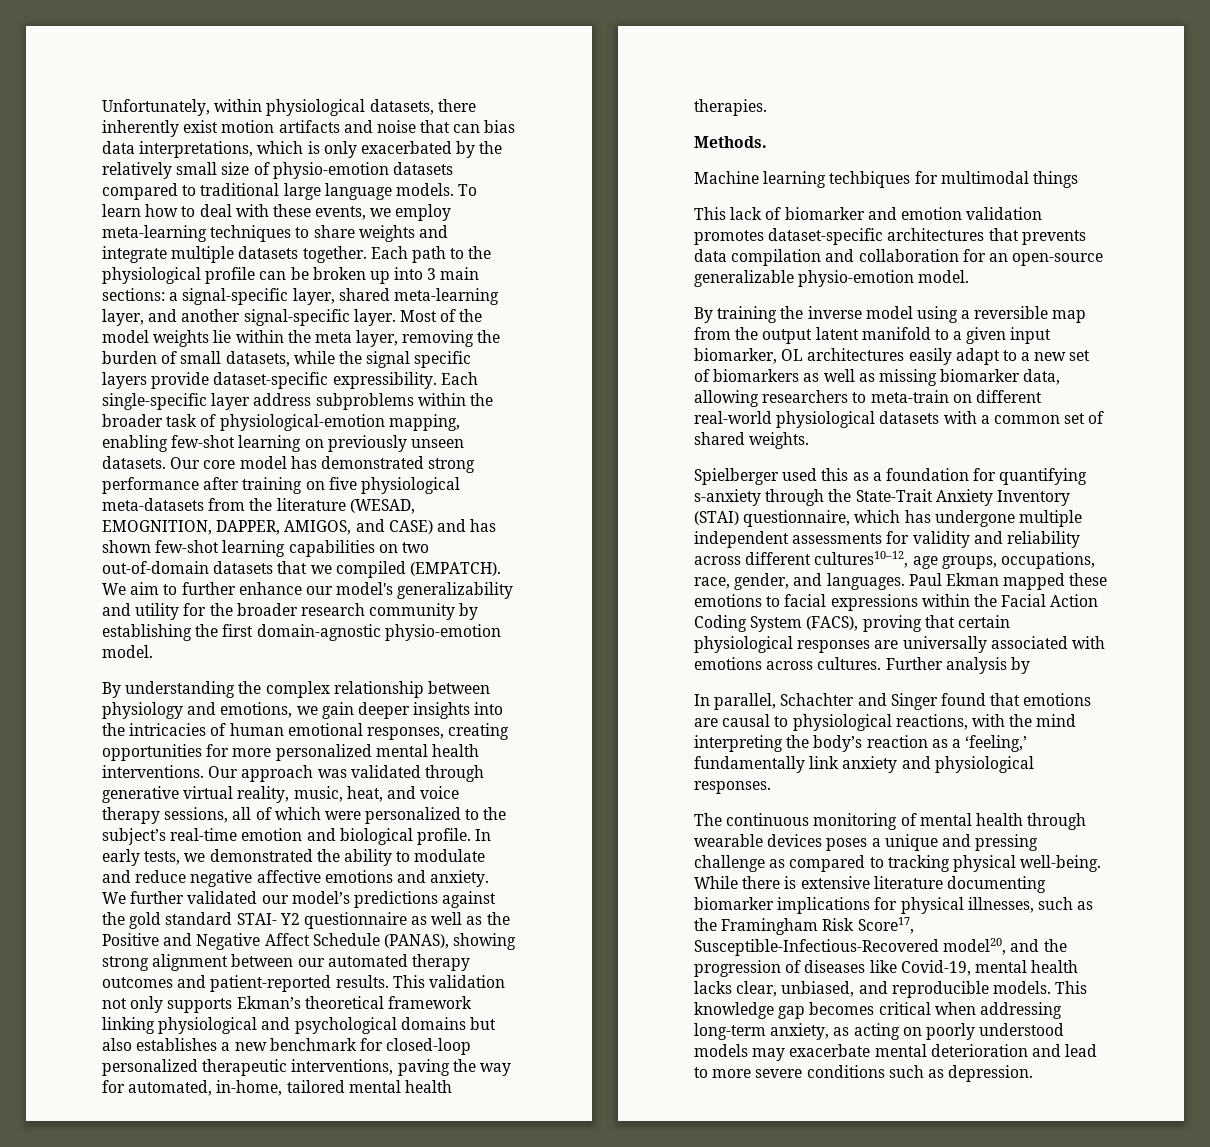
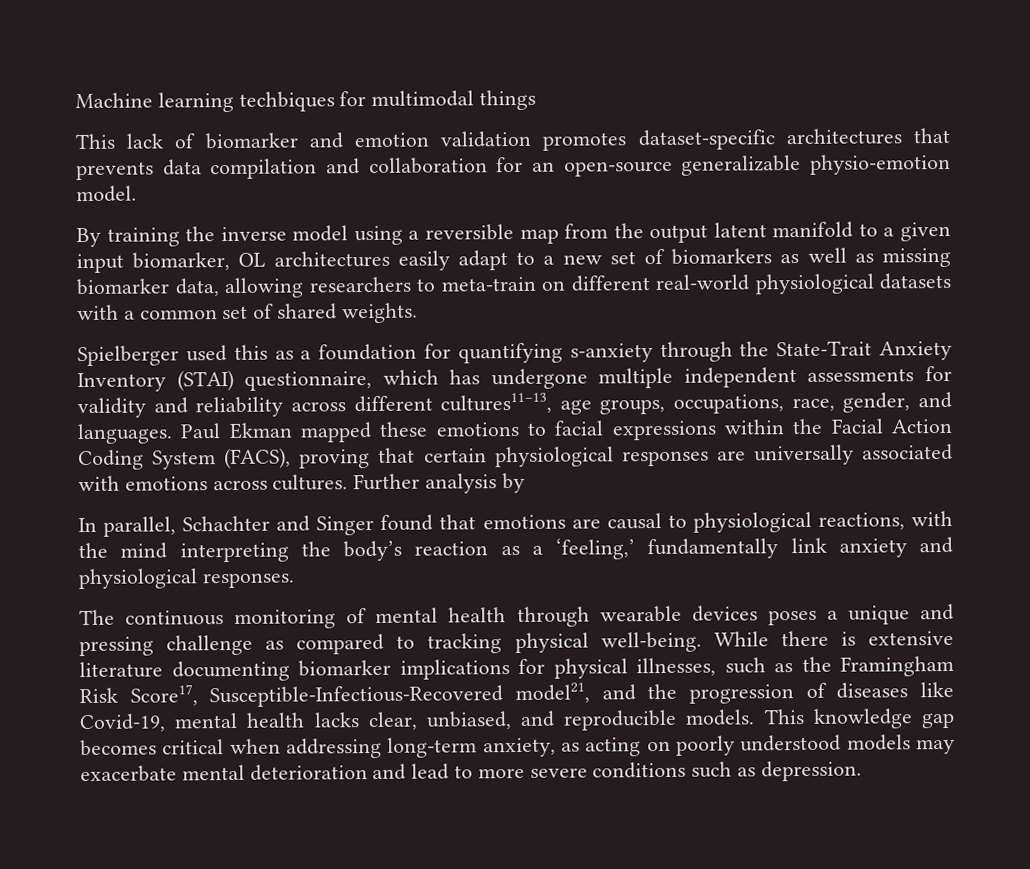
[102,99,476,116] [102,120,516,137] [102,141,503,158] [102,162,453,179] [102,183,478,200] [102,204,452,221] [102,225,448,242] [102,246,492,263] [102,267,480,284] [102,288,499,305] [102,309,483,326] [102,330,501,347] [102,351,472,368] [102,372,478,389] [102,393,493,410] [102,414,460,431] [102,435,464,452] [102,456,476,473] [102,477,460,494] [102,498,415,514] [102,519,497,535] [102,540,429,557] [102,561,501,578] [102,582,514,599] [102,603,479,620] [102,624,501,641] [102,645,153,658] [102,681,490,698] [102,702,504,719] [102,723,510,740] [102,744,479,761] [102,765,484,782] [102,786,460,803] [102,807,507,824] [102,828,492,845] [102,849,486,866] [102,870,490,887] [102,891,497,908] [102,912,510,929] [102,933,517,950] [102,954,470,971] [102,975,505,992] [102,996,472,1013] [102,1017,496,1034] [102,1038,472,1055] [102,1059,511,1076] [102,1080,452,1096] [694,99,767,116] [694,136,767,148] Unfortunately, within physiological datasets, there inherently exist motion artifacts and noise that can bias data interpretations, which is only exacerbated by the relatively small size of physio-emotion datasets compared to traditional large language models. To learn how to deal with these events, we employ meta-learning techniques to share weights and integrate multiple datasets together. Each path to the physiological profile can be broken up into 3 main sections: a signal-specific layer, shared meta-learning layer, and another signal-specific layer. Most of the model weights lie within the meta layer, removing the burden of small datasets, while the signal specific layers provide dataset-specific expressibility. Each single-specific layer address subproblems within the broader task of physiological-emotion mapping, enabling few-shot learning on previously unseen datasets. Our core model has demonstrated strong performance after training on five physiological meta-datasets from the literature (WESAD, EMOGNITION, DAPPER, AMIGOS, and CASE) and has shown few-shot learning capabilities on two out-of-domain datasets that we compiled (EMPATCH). We aim to further enhance our model's generalizability and utility for the broader research community by establishing the first domain-agnostic physio-emotion model. // By understanding the complex relationship between physiology and emotions, we gain deeper insights into the intricacies of human emotional responses, creating opportunities for more personalized mental health interventions. Our approach was validated through generative virtual reality, music, heat, and voice therapy sessions, all of which were personalized to the subject’s real-time emotion and biological profile. In early tests, we demonstrated the ability to modulate and reduce negative affective emotions and anxiety. We further validated our model’s predictions against the gold standard STAI- Y2 questionnaire as well as the Positive and Negative Affect Schedule (PANAS), showing strong alignment between our automated therapy outcomes and patient-reported results. This validation not only supports Ekman’s theoretical framework linking physiological and psychological domains but also establishes a new benchmark for closed-loop personalized therapeutic interventions, paving the way for automated, in-home, tailored mental health therapies. // Methods. // -> (75, 100) none
[814,551,909,568] cultures10–12, -> [440,392,553,414] cultures11–13,
[943,938,1007,955] model20, -> [515,682,590,704] model21,

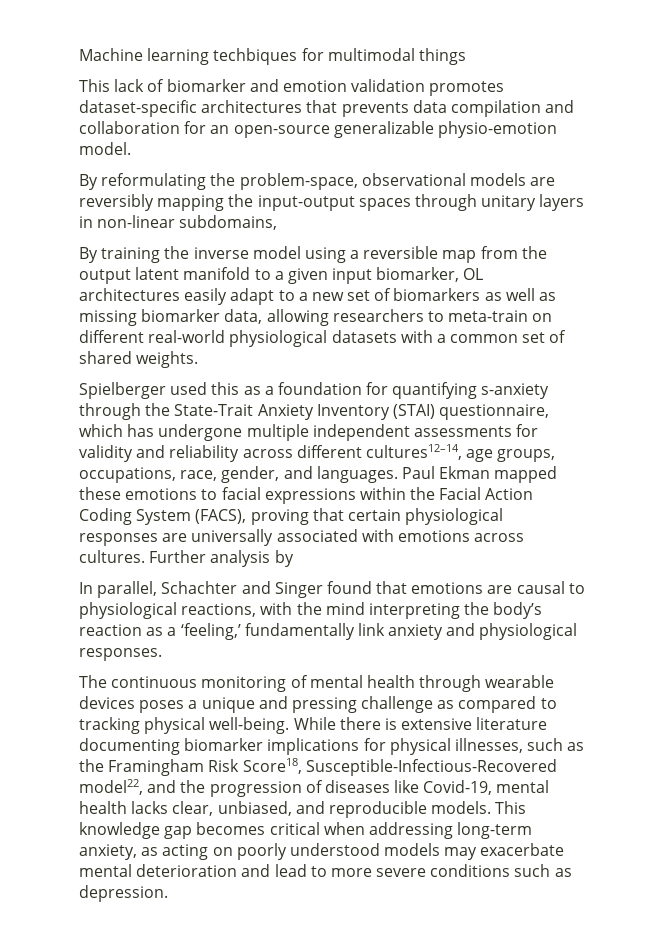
(137, 194) none -> [79,173,556,190] [79,194,585,211] [79,215,278,230] // By reformulating the problem-space, observational models are reversibly mapping the input-output spaces through unitary layers in non-linear subdomains,
[440,392,553,414] cultures11–13, -> [365,444,462,460] cultures12–14,
[129,682,590,708] Score17, Susceptible-Infectious-Recovered model21, -> [242,758,557,776] [79,779,143,795] Score18, Susceptible-Infectious-Recovered model22,

